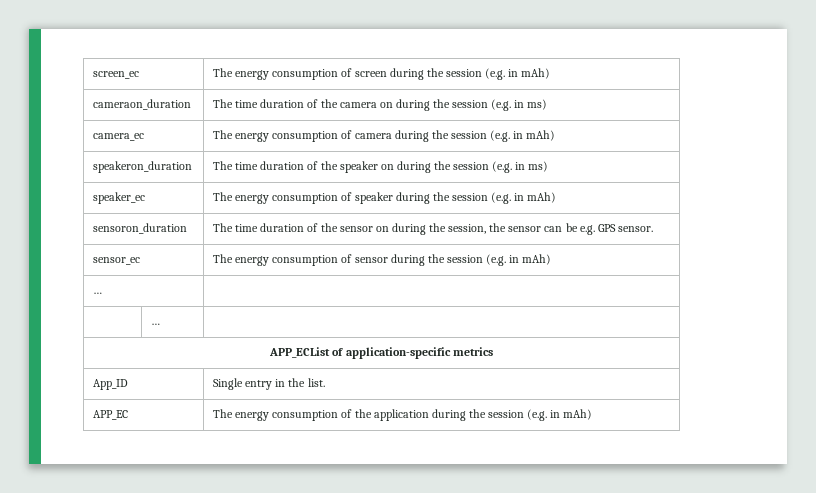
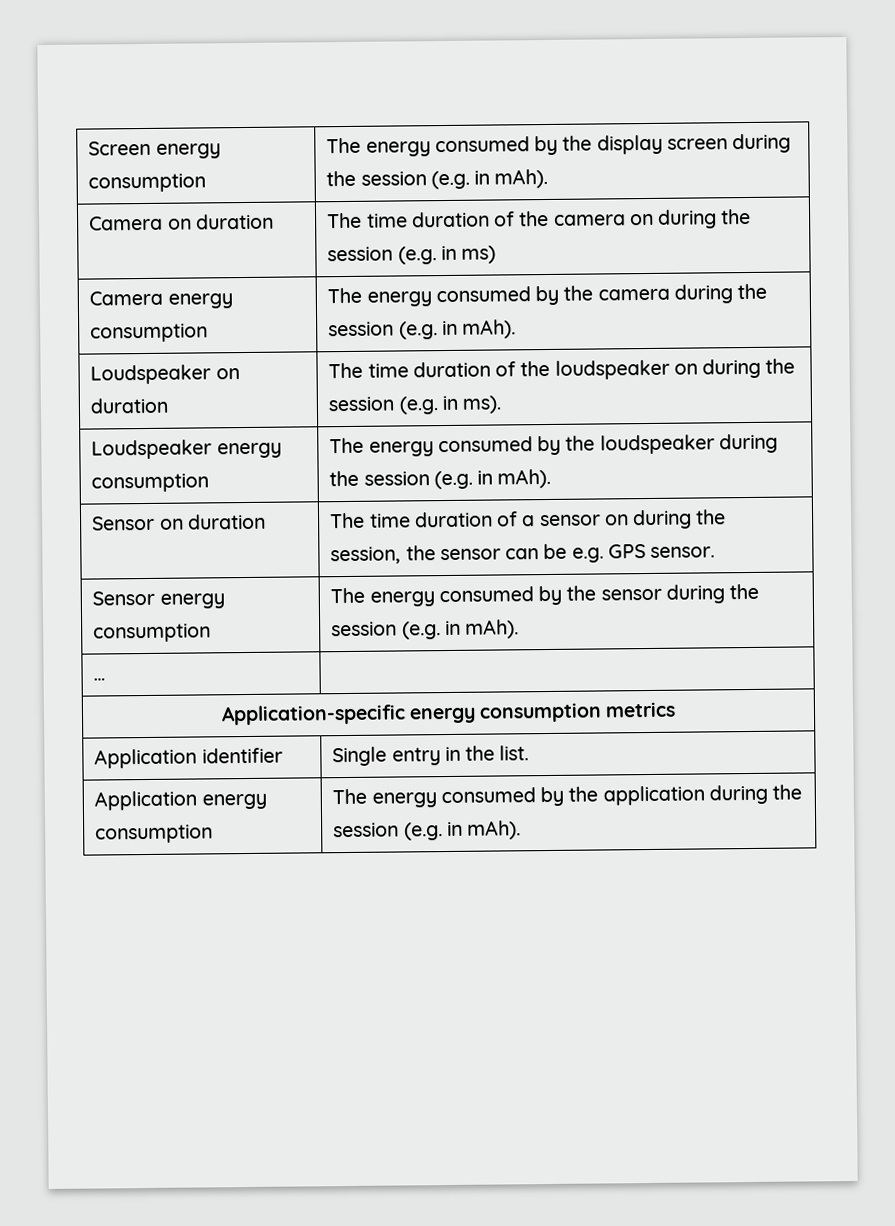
[93,71,140,79] [213,68,353,80] screen_ec | The energy consumption of -> [88,140,221,159] [88,173,207,193] [326,134,663,157] Screen energy consumption | The energy consumed by the display
[521,68,551,79] [93,99,192,110] mAh) // cameraon_duration -> [494,168,549,189] [89,213,274,231] mAh). // Camera on duration
[93,133,145,141] [213,130,353,142] camera_ec | The energy consumption of -> [89,290,233,309] [90,323,209,343] [327,285,594,307] Camera energy consumption | The energy consumed by the
[526,130,556,141] [93,161,193,173] [213,161,549,173] [93,192,146,204] [213,192,557,204] [93,223,188,234] [213,223,338,232] mAh) // speakeron_duration | The time duration of the speaker on during the session (e.g. in ms) // speaker_ec | The energy consumption of speaker during the session (e.g. in mAh) // sensoron_duration | The time duration of the -> [462,319,517,339] [90,364,240,385] [90,397,169,414] [328,358,796,380] [328,395,503,415] [91,439,282,460] [91,473,210,493] [329,433,778,457] [329,468,552,490] [92,513,266,531] [330,511,536,529] mAh). // Loudspeaker on duration | The time duration of the loudspeaker on during the session (e.g. in ms). // Loudspeaker energy consumption | The energy consumed by the loudspeaker during the session (e.g. in mAh). // Sensor on duration | The time duration of a
[93,257,141,265] [213,254,353,266] sensor_ec | The energy consumption of -> [92,590,225,609] [93,623,212,643] [330,585,597,607] Sensor energy consumption | The energy consumed by the
[522,254,552,265] [93,292,103,294] [151,323,161,325] [269,347,451,359] mAh) // … | // | … | // APP_ECList of application-specific -> [465,619,520,639] [93,677,107,681] [220,702,603,726] mAh). // … | // Application-specific energy consumption
[93,379,129,390] App_ID -> [94,747,283,769] Application identifier
[93,410,129,420] [213,409,353,421] APP_EC | The energy consumption of -> [94,790,267,811] [95,824,214,844] [332,786,565,808] Application energy consumption | The energy consumed by
[563,409,593,420] mAh) -> [467,820,522,840] mAh).

